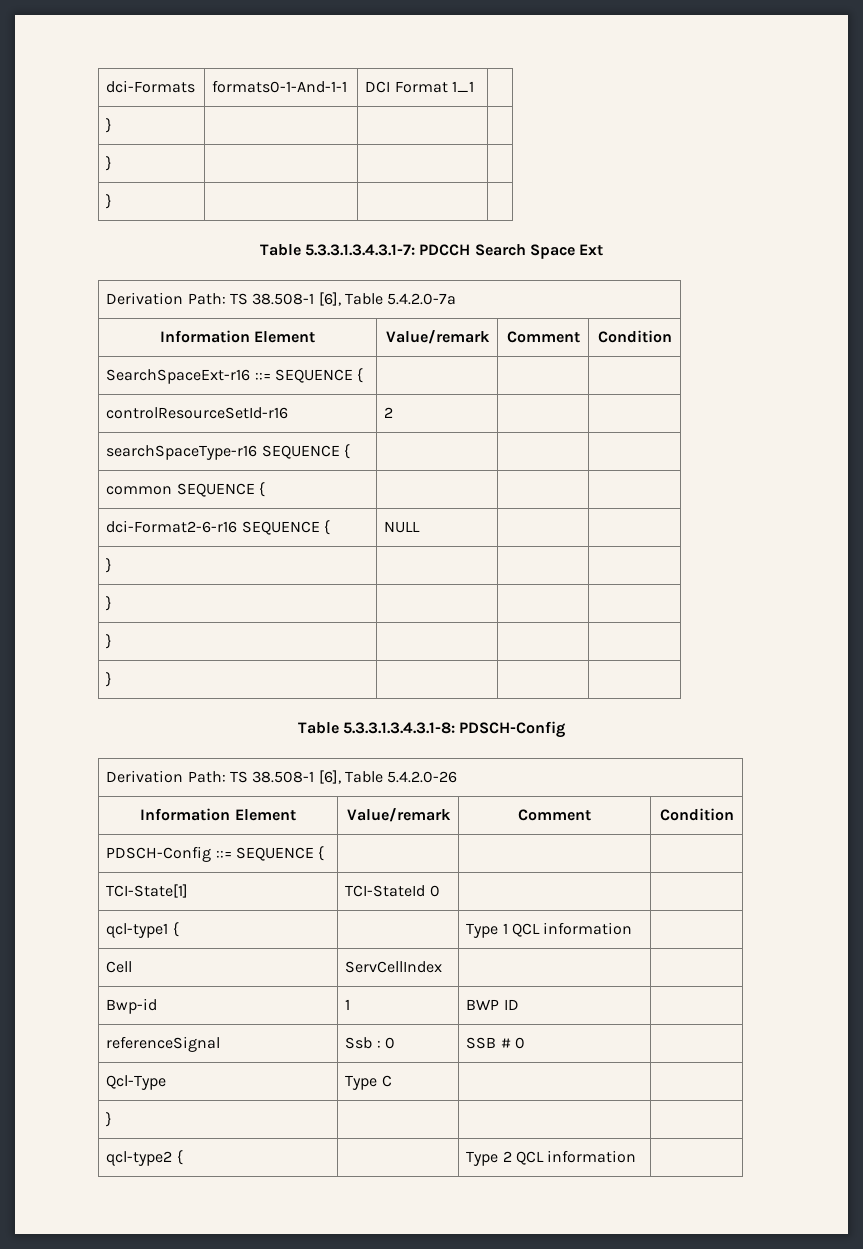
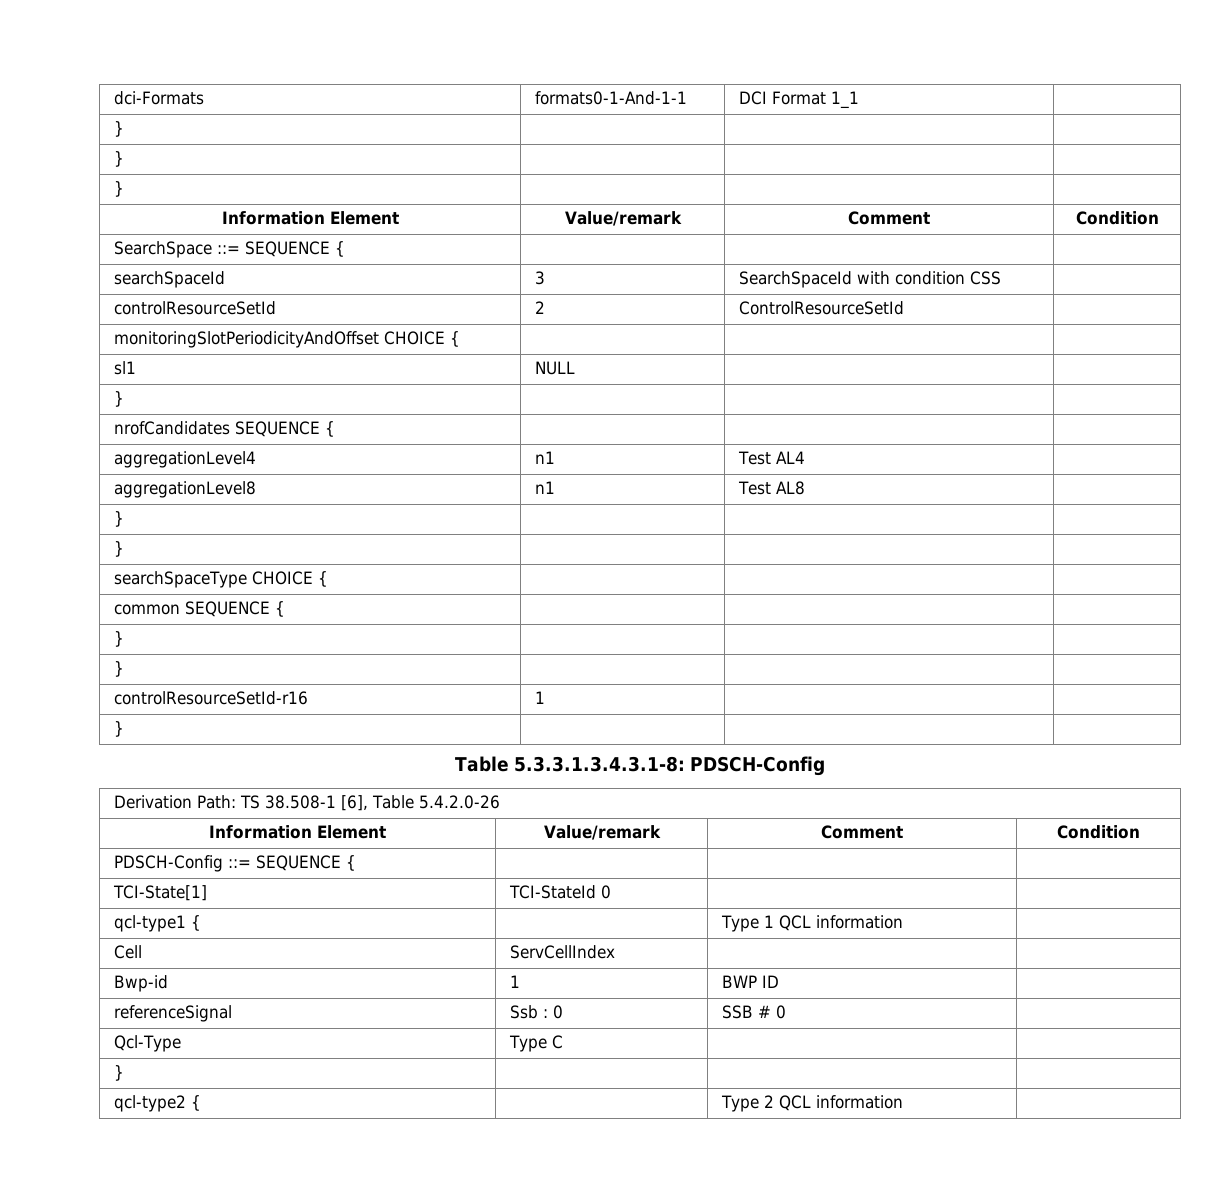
[259,244,604,259] [106,292,457,306] [159,330,316,343] [385,330,490,344] [506,331,580,343] [597,330,672,343] [106,368,364,384] [106,407,289,419] [384,407,394,418] [106,445,340,460] // Table 5.3.3.1.3.4.3.1-7: PDCCH Search Space Ext // Derivation Path: TS 38.508-1 [6], Table 5.4.2.0-7a // Information Element | Value/remark | Comment | Condition // SearchSpaceExt-r16 ::= SEQUENCE { | | | // controlResourceSetId-r16 | 2 | | // searchSpaceType-r16 SEQUENCE -> [221,211,399,225] [564,211,682,226] [848,211,930,225] [1075,211,1159,225] [113,241,345,258] [113,271,225,288] [534,271,545,285] [738,271,1001,288] [113,301,276,315] [534,301,545,314] [738,301,904,315] [113,331,460,348] [113,361,136,375] [534,361,575,375] [113,391,124,407] [113,421,335,437] [113,451,256,468] [534,451,555,464] [737,451,805,465] [113,481,256,498] [534,481,555,494] [737,481,805,495] [113,511,124,527] [113,541,124,557] [113,571,313,588] // Information Element | Value/remark | Comment | Condition // SearchSpace ::= SEQUENCE { | | | // searchSpaceId | 3 | SearchSpaceId with condition CSS | // controlResourceSetId | 2 | ControlResourceSetId | // monitoringSlotPeriodicityAndOffset CHOICE { | | | // sl1 | NULL | | // } | | | // nrofCandidates SEQUENCE { | | | // aggregationLevel4 | n1 | Test AL4 | // aggregationLevel8 | n1 | Test AL8 | // } | | | // } | | | // searchSpaceType CHOICE
[106,520,331,535] [384,521,421,533] [106,558,113,573] [106,596,113,611] [106,634,113,649] // dci-Format2-6-r16 SEQUENCE { | NULL | | // } | | | // } | | | // } | -> [113,631,124,647] [113,661,124,677] [113,691,308,705] [534,691,545,704] // } | | | // } | | | // controlResourceSetId-r16 | 1

